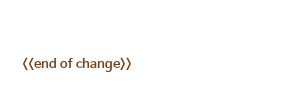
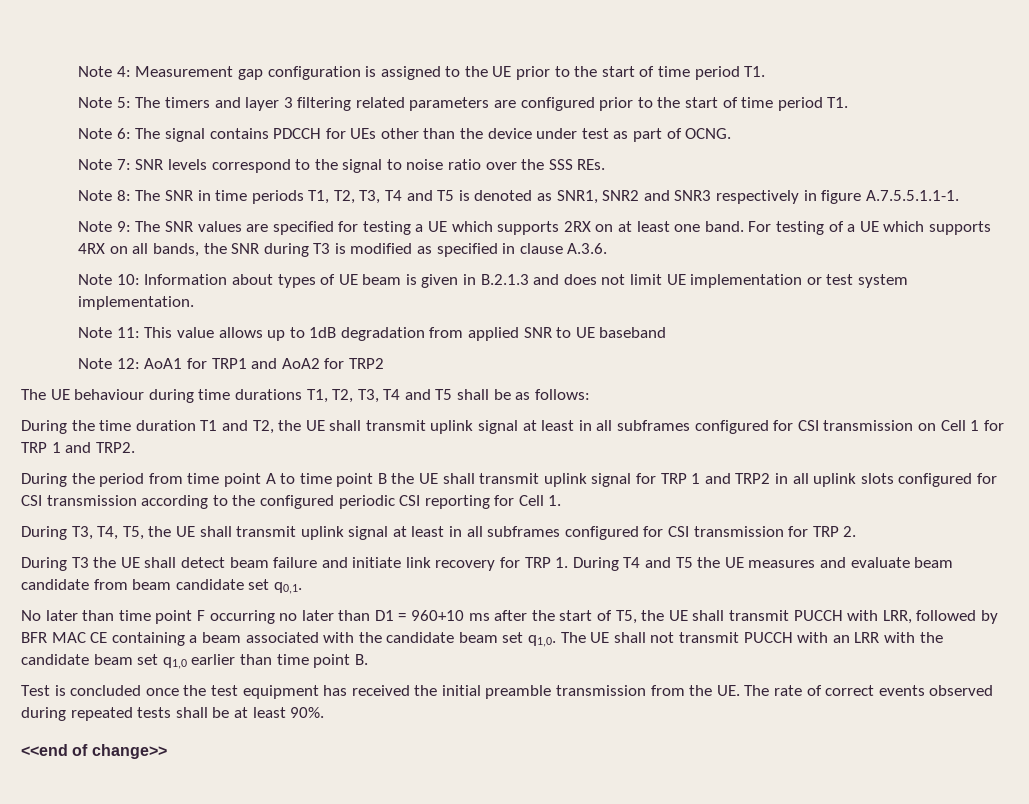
(22, 64) none -> [78,66,766,80] [78,97,849,111] [78,128,732,142] [78,159,606,173] [78,190,959,204] [78,221,991,235] [78,243,608,257] [78,274,908,288] [78,296,195,310] [78,327,667,341] [78,358,384,369] [21,389,590,403] [21,420,1004,434] [21,442,135,453] [21,473,997,487] [21,495,562,509] [21,526,857,540] [21,557,954,571] [21,579,302,594] [21,610,998,624] [21,632,943,647] [21,654,368,669] [21,685,994,699] [21,707,325,721] Note 4: Measurement gap configuration is assigned to the UE prior to the start of time period T1. // Note 5: The timers and layer 3 filtering related parameters are configured prior to the start of time period T1. // Note 6: The signal contains PDCCH for UEs other than the device under test as part of OCNG. // Note 7: SNR levels correspond to the signal to noise ratio over the SSS REs. // Note 8: The SNR in time periods T1, T2, T3, T4 and T5 is denoted as SNR1, SNR2 and SNR3 respectively in figure A.7.5.5.1.1-1. // Note 9: The SNR values are specified for testing a UE which supports 2RX on at least one band. For testing of a UE which supports 4RX on all bands, the SNR during T3 is modified as specified in clause A.3.6. // Note 10: Information about types of UE beam is given in B.2.1.3 and does not limit UE implementation or test system implementation. // Note 11: This value allows up to 1dB degradation from applied SNR to UE baseband // Note 12: AoA1 for TRP1 and AoA2 for TRP2 // The UE behaviour during time durations T1, T2, T3, T4 and T5 shall be as follows: // During the time duration T1 and T2, the UE shall transmit uplink signal at least in all subframes configured for CSI transmission on Cell 1 for TRP 1 and TRP2. // During the period from time point A to time point B the UE shall transmit uplink signal for TRP 1 and TRP2 in all uplink slots configured for CSI transmission according to the configured periodic CSI reporting for Cell 1. // During T3, T4, T5, the UE shall transmit uplink signal at least in all subframes configured for CSI transmission for TRP 2. // During T3 the UE shall detect beam failure and initiate link recovery for TRP 1. During T4 and T5 the UE measures and evaluate beam candidate from beam candidate set q0,1. // No later than time point F occurring no later than D1 = 960+10 ms after the start of T5, the UE shall transmit PUCCH with LRR, followed by BFR MAC CE containing a beam associated with the candidate beam set q1,0. The UE shall not transmit PUCCH with an LRR with the candidate beam set q1,0 earlier than time point B. // Test is concluded once the test equipment has received the initial preamble transmission from the UE. The rate of correct events observed during repeated tests shall be at least 90%. //

